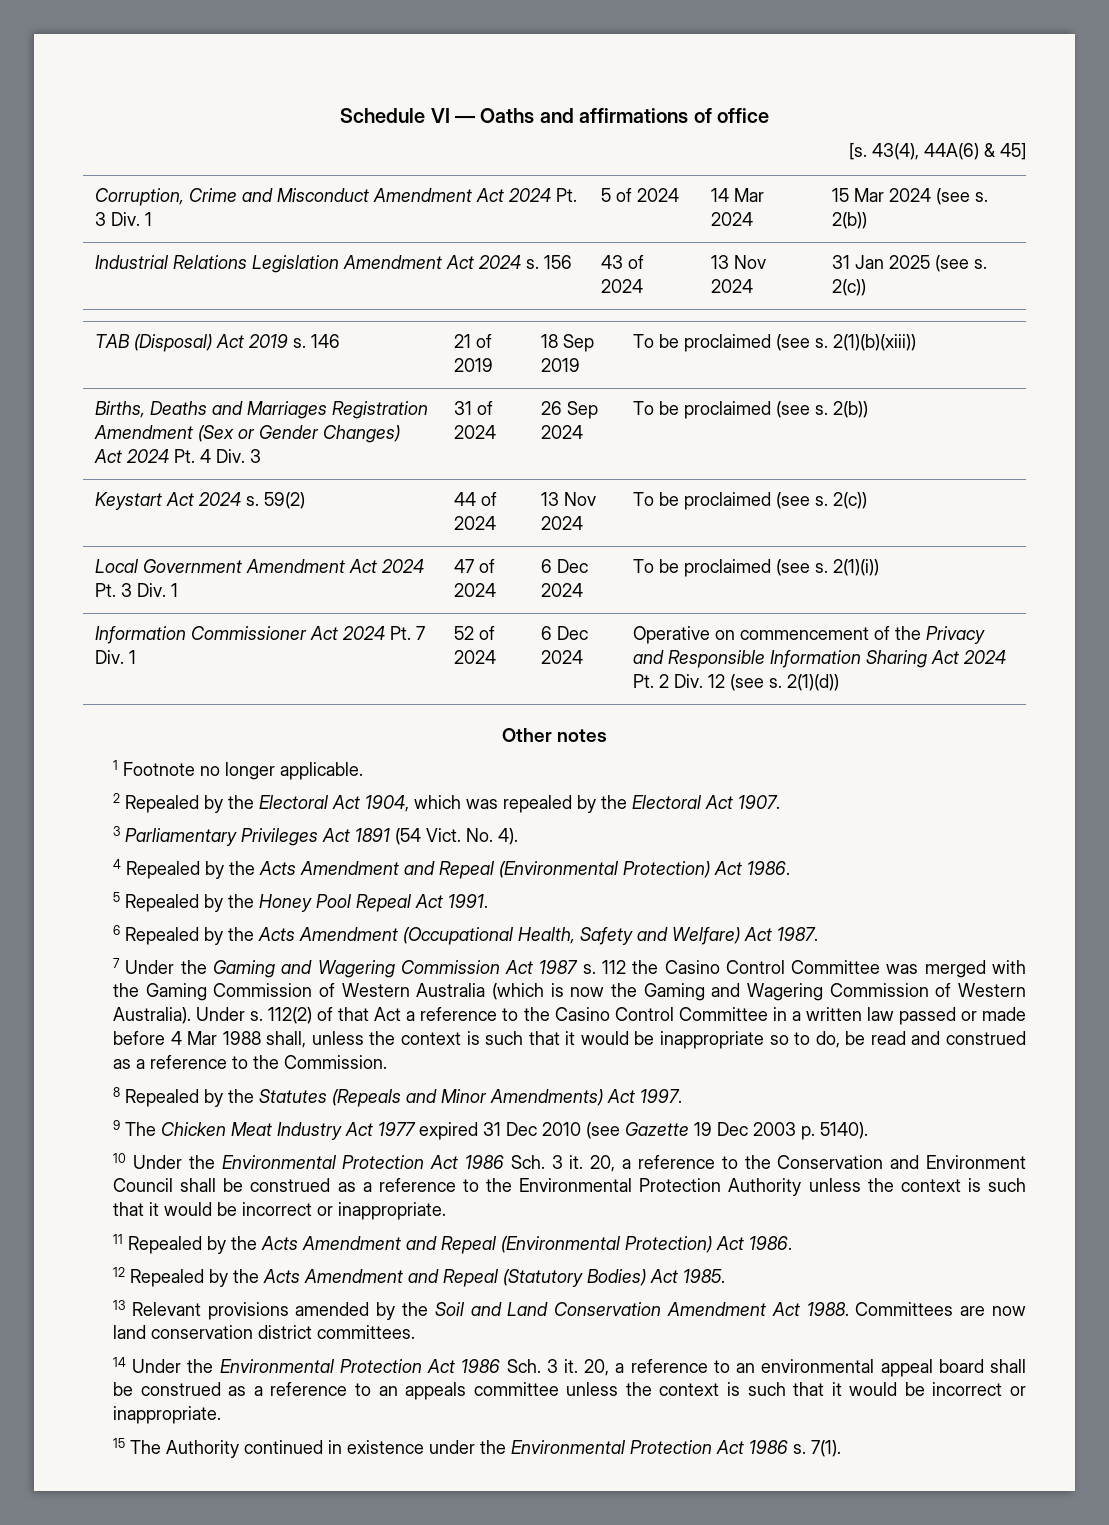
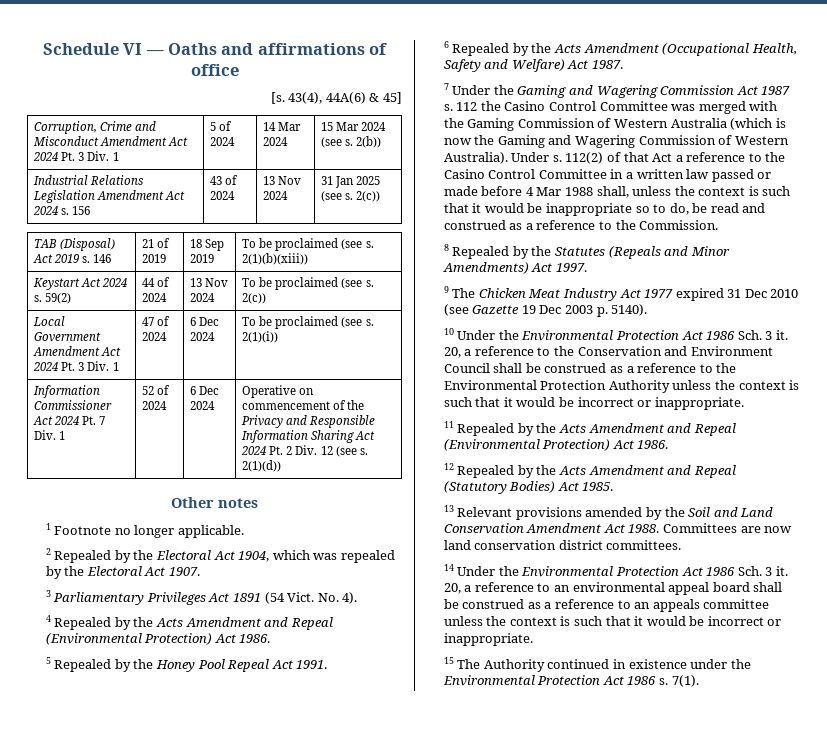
[94,401,428,419] [93,425,400,443] [93,449,261,463] [453,401,493,415] [453,425,496,439] [540,401,598,419] [540,425,583,439] [632,401,868,419] // Births, Deaths and Marriages Registration Amendment (Sex or Gender Changes) Act 2024 Pt. 4 Div. 3 | 31 of 2024 | 26 Sep 2024 | To be proclaimed (see s. 2(b)) -> (309, 259) none

